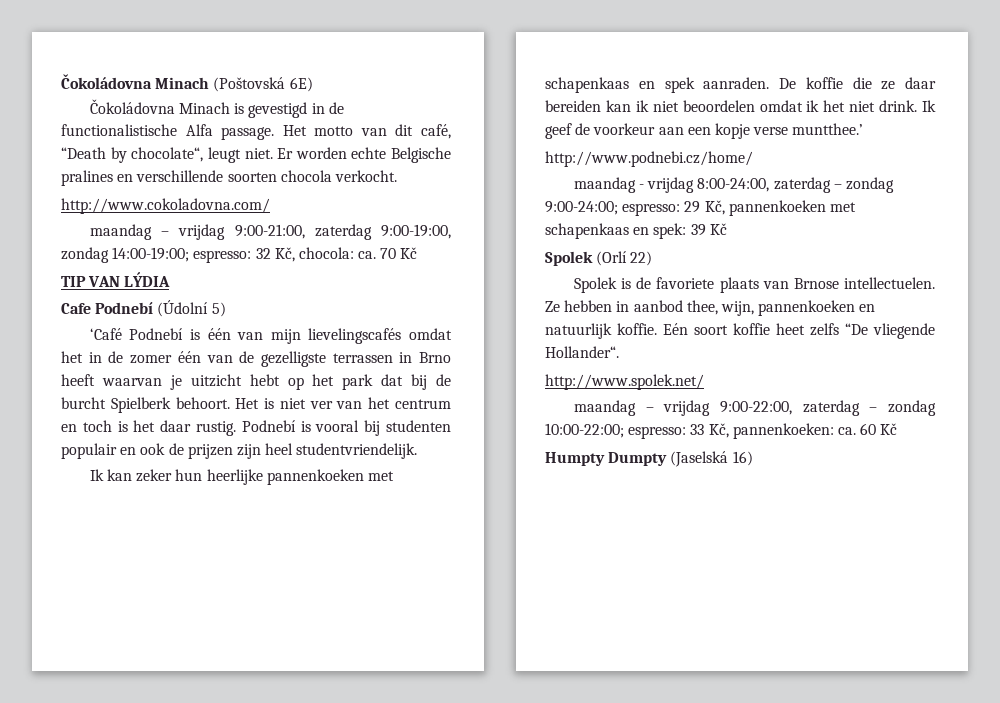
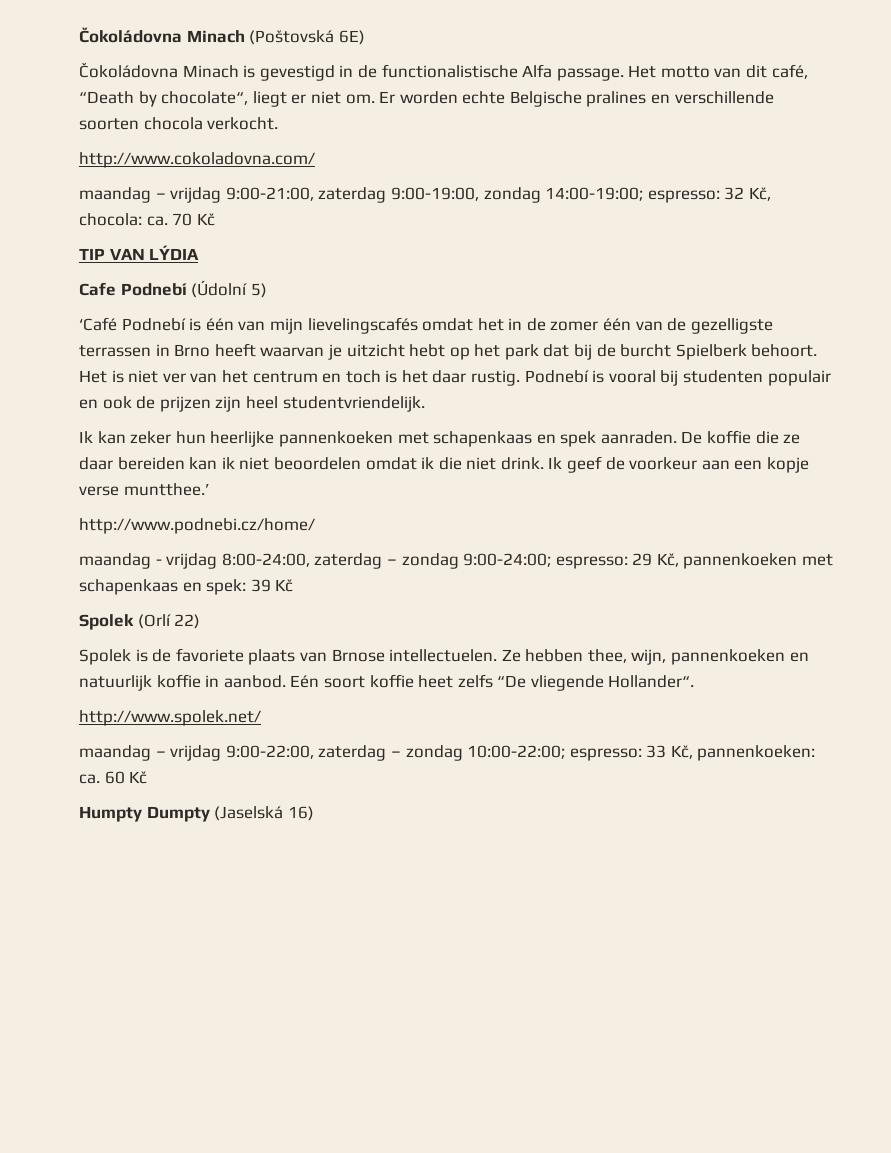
[207,147,273,163] leugt niet. -> [252,91,375,107] liegt er niet om.
[823,100,846,112] het -> [438,457,462,470] die
[616,300,683,312] in aanbod -> (584, 655) none
[617,323,657,335] koffie. -> [156,674,286,688] koffie in aanbod.

